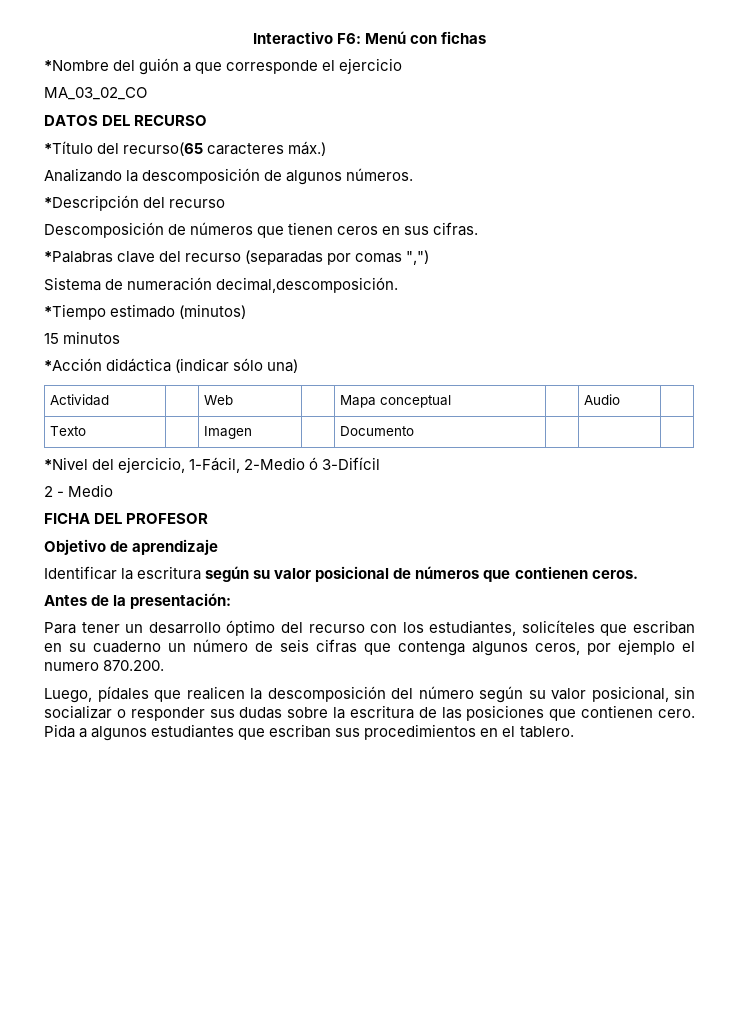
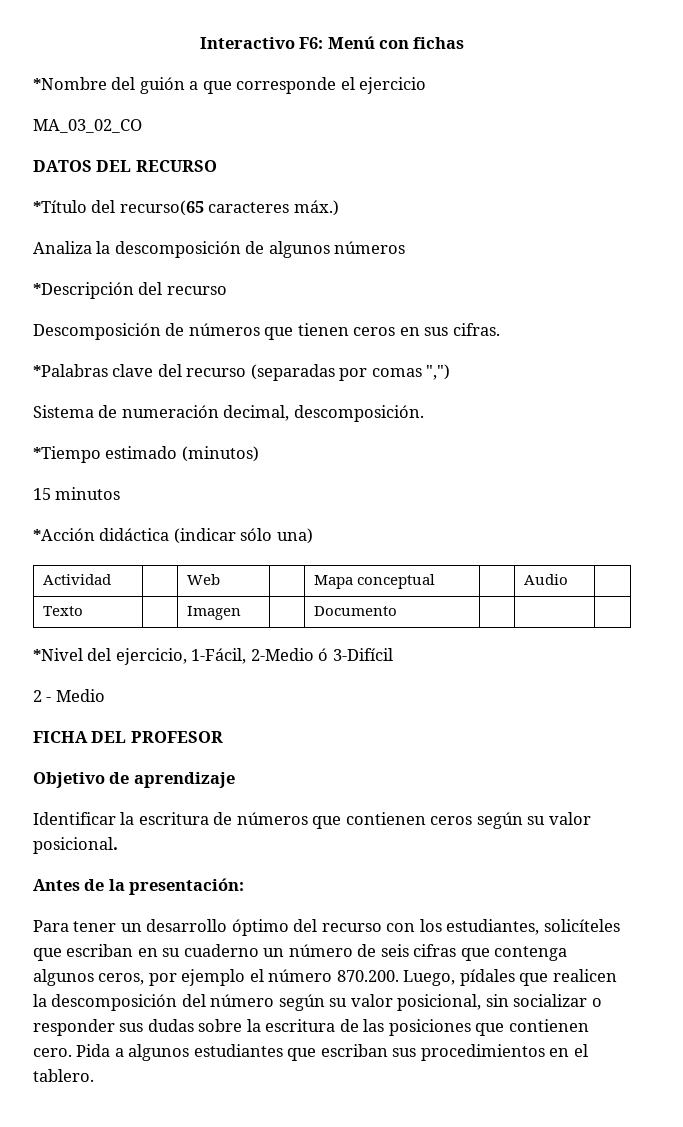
[44,168,122,182] Analizando -> [33,241,92,254] Analiza
[346,168,414,181] números. -> [334,241,406,254] números
[216,277,399,293] decimal,descomposición. -> [223,405,424,422] decimal, descomposición.
[205,566,638,582] según su valor posicional de números que contienen ceros. -> [213,812,591,829] [33,837,118,854] de números que contienen ceros según su valor posicional.
[44,662,99,671] numero -> [268,969,333,982] número
(165, 665) // -> (399, 976) none

